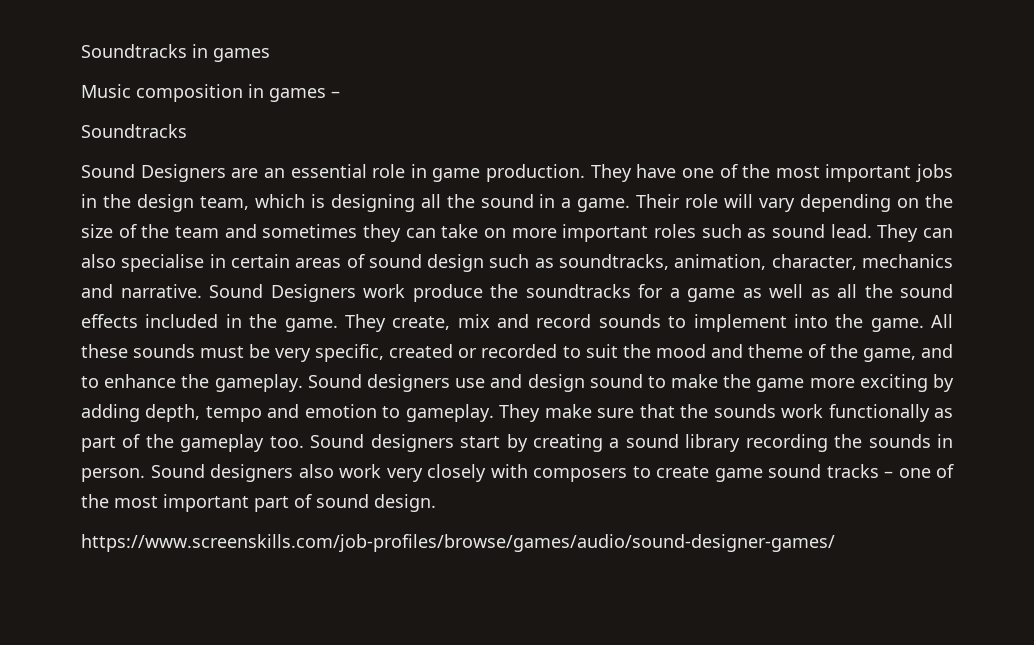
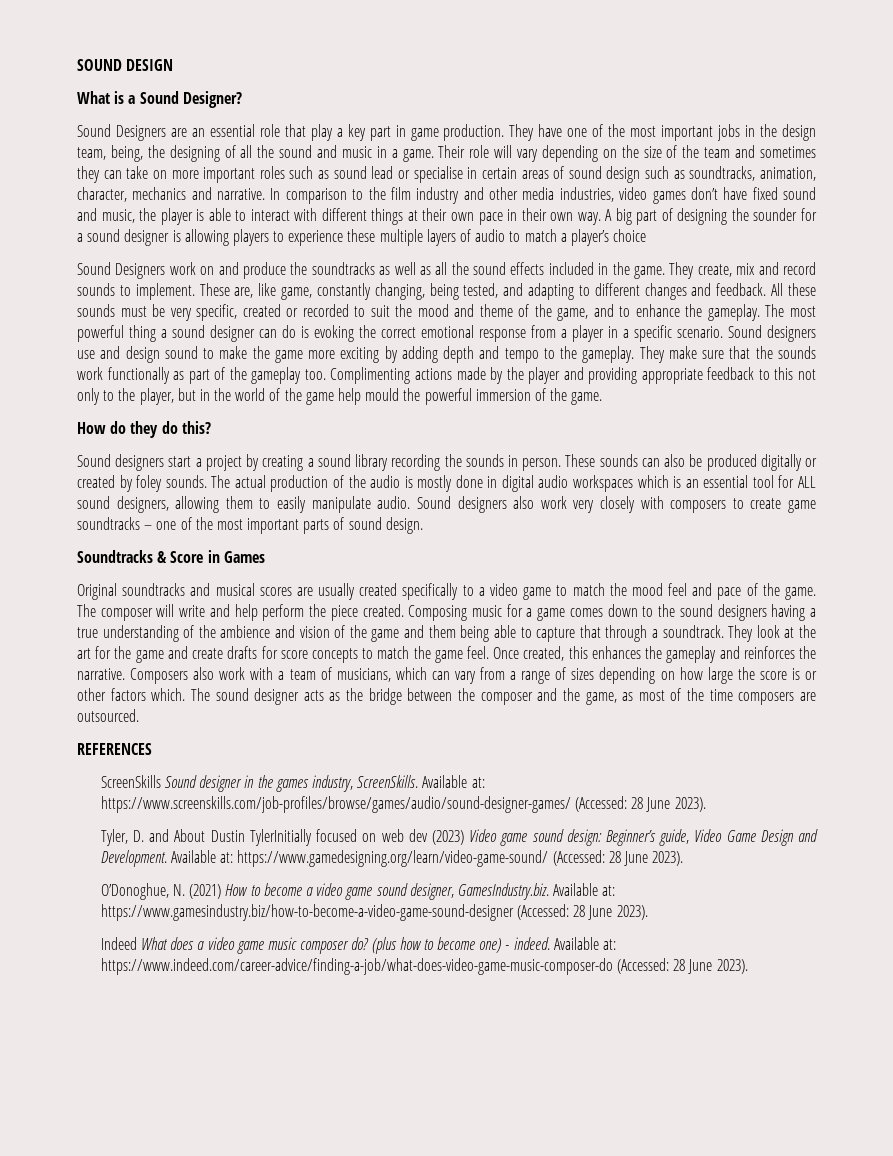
[81,44,270,62] [81,84,340,102] [81,124,187,138] Soundtracks in games // Music composition in games – // Soundtracks -> [77,59,174,71] [77,91,242,108] SOUND DESIGN // What is a Sound Designer?
(406, 171) none -> [284,124,391,141] that play a key part
[254,194,534,212] which is designing all the sound -> [110,145,372,162] being, the designing of all the sound and music
[830,224,953,242] [81,254,116,268] lead. They can also -> [371,166,410,179] lead or
(202, 291) none -> [270,187,816,204] [77,208,818,225] [77,229,647,246] In comparison to the film industry and other media industries, video games don’t have fixed sound and music, the player is able to interact with different things at their own pace in their own way. A big part of designing the sounder for a sound designer is allowing players to experience these multiple layers of audio to match a player’s choice //
(405, 291) none -> [200,262,239,275] on and
[638,284,735,302] for a game -> (375, 268) none
[693,314,924,332] implement into the game. -> [135,283,767,300] implement. These are, like game, constantly changing, being tested, and adapting to different changes and feedback.
(303, 383) none -> [765,304,817,317] [77,325,723,342] The most powerful thing a sound designer can do is evoking the correct emotional response from a player in a specific scenario.
[145,404,401,422] depth, tempo and emotion to -> [443,346,578,363] depth and tempo to the
(304, 442) none -> [330,367,816,384] [77,388,603,405] [77,421,211,438] Complimenting actions made by the player and providing appropriate feedback to this not only to the player, but in the world of the game help mould the powerful immersion of the game. // How do they do this? //
(501, 442) none -> [195,455,242,471] a project
(145, 475) none -> [565,454,818,471] [77,475,817,492] [77,496,411,513] These sounds can also be produced digitally or created by foley sounds. The actual production of the audio is mostly done in digital audio workspaces which is an essential tool for ALL sound designers, allowing them to easily manipulate audio.
[768,464,879,478] sound tracks -> [77,517,140,530] soundtracks
[254,496,289,512] part -> [303,519,330,534] parts
[81,534,835,552] https://www.screenskills.com/job-profiles/browse/games/audio/sound-designer-games/ -> [77,550,265,563] [77,583,816,600] [77,604,817,621] [77,625,816,642] [77,646,817,663] [77,667,818,684] [77,688,816,705] [77,709,139,722] [77,743,152,755] [100,775,485,792] [100,796,706,813] [100,829,818,846] [100,850,684,867] [100,883,616,900] [100,904,648,921] [100,937,616,954] [100,958,748,975] Soundtracks & Score in Games // Original soundtracks and musical scores are usually created specifically to a video game to match the mood feel and pace of the game. The composer will write and help perform the piece created. Composing music for a game comes down to the sound designers having a true understanding of the ambience and vision of the game and them being able to capture that through a soundtrack. They look at the art for the game and create drafts for score concepts to match the game feel. Once created, this enhances the gameplay and reinforces the narrative. Composers also work with a team of musicians, which can vary from a range of sizes depending on how large the score is or other factors which. The sound designer acts as the bridge between the composer and the game, as most of the time composers are outsourced. // REFERENCES // ScreenSkills Sound designer in the games industry, ScreenSkills. Available at: https://www.screenskills.com/job-profiles/browse/games/audio/sound-designer-games/ (Accessed: 28 June 2023). // Tyler, D. and About Dustin TylerInitially focused on web dev (2023) Video game sound design: Beginner’s guide, Video Game Design and Development. Available at: https://www.gamedesigning.org/learn/video-game-sound/ (Accessed: 28 June 2023). // O’Donoghue, N. (2021) How to become a video game sound designer, GamesIndustry.biz. Available at: https://www.gamesindustry.biz/how-to-become-a-video-game-sound-designer (Accessed: 28 June 2023). // Indeed What does a video game music composer do? (plus how to become one) - indeed. Available at: https://www.indeed.com/career-advice/finding-a-job/what-does-video-game-music-composer-do (Accessed: 28 June 2023).

